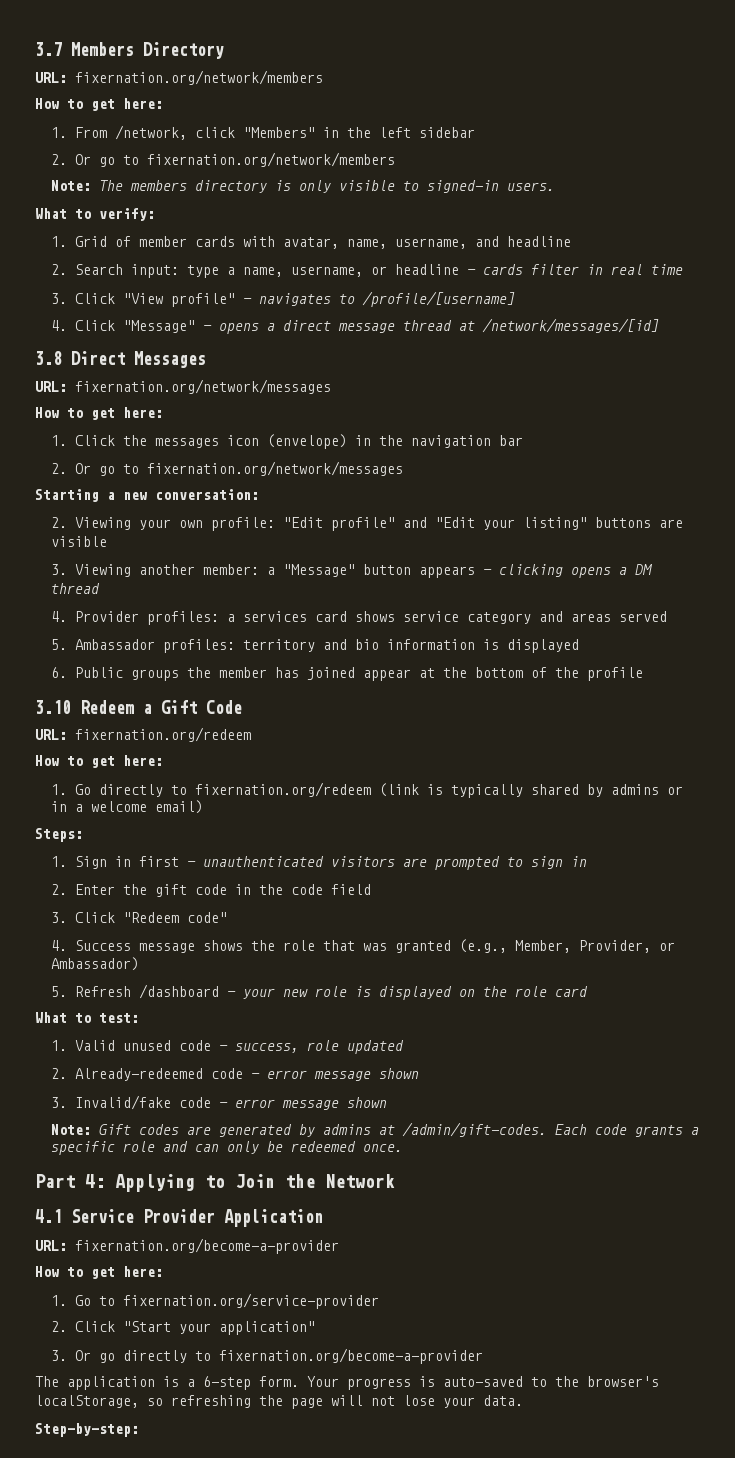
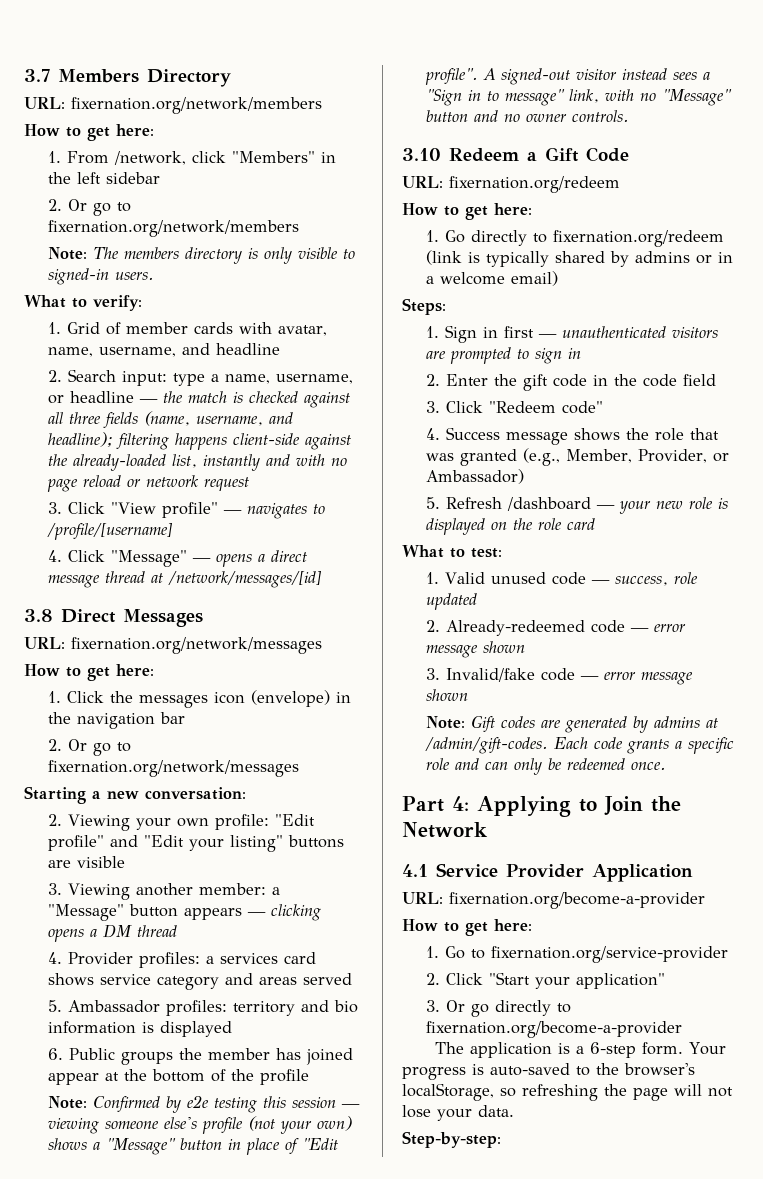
[482,264,683,275] cards filter in real time -> [163,391,351,408] [48,411,294,429] [48,432,352,450] [48,454,348,471] [47,475,250,492] the match is checked against all three fields (name, username, and headline); filtering happens client-side against the already-loaded list, instantly and with no page reload or network request
(643, 674) none -> [48,1095,361,1113] [48,1116,353,1134] [48,1138,339,1155] [425,68,711,85] [426,89,733,106] [426,110,630,122] // Note: Confirmed by e2e testing this session — viewing someone else's profile (not your own) shows a "Message" button in place of "Edit profile". A signed-out visitor instead sees a "Sign in to message" link, with no "Message" button and no owner controls.

